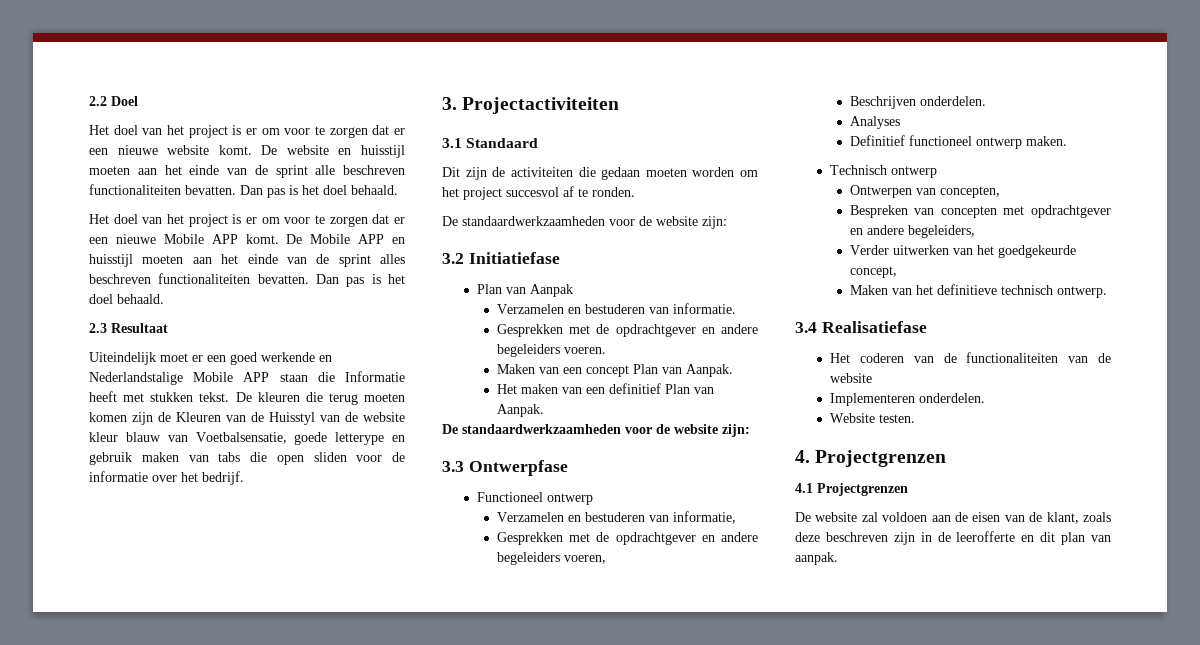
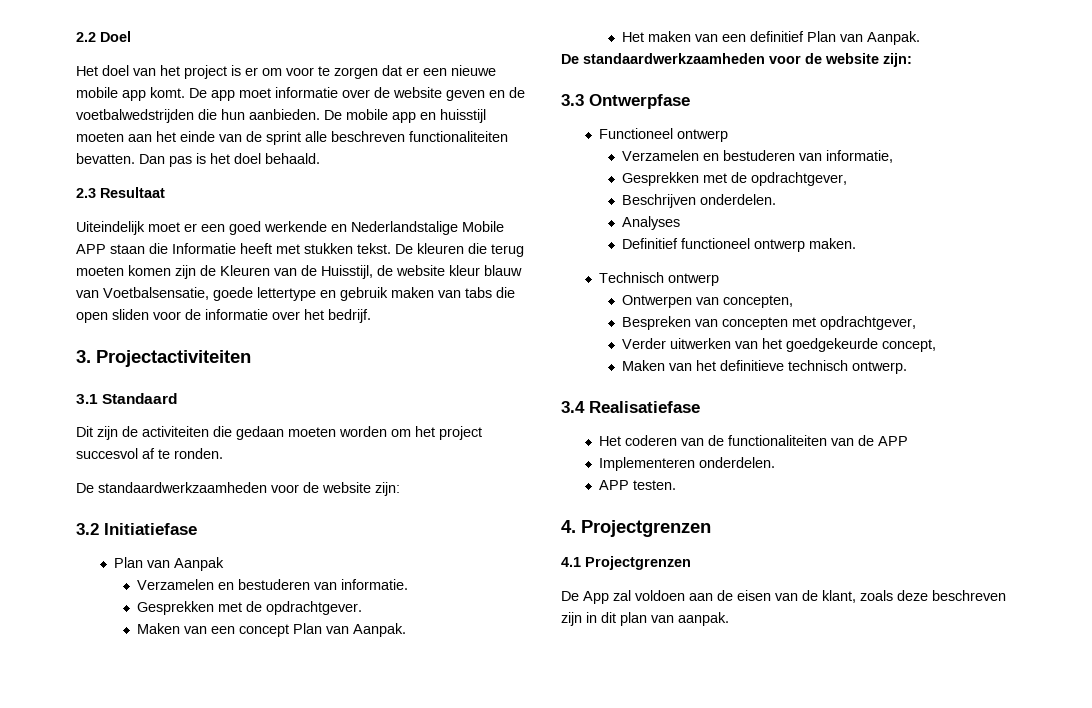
[167,145,329,155] website komt. De website -> [76,87,525,101] [76,109,416,123] mobile app komt. De app moet informatie over de website geven en de voetbalwedstrijden die hun aanbieden. De mobile app
[89,214,405,227] [89,234,405,244] [89,254,405,267] [89,273,405,287] [89,294,164,304] // Het doel van het project is er om voor te zorgen dat er een nieuwe Mobile APP komt. De Mobile APP en huisstijl moeten aan het einde van de sprint alles beschreven functionaliteiten bevatten. Dan pas is het doel behaald. -> (320, 158) none
[269,412,340,425] Huisstyl van -> [321,265,373,279] Huisstijl,
[335,432,385,445] letterype -> [257,287,316,301] lettertype
[615,324,758,337] [496,344,606,357] opdrachtgever en andere begeleiders voeren. -> [265,601,362,615] opdrachtgever.
[615,532,758,545] [496,552,606,565] opdrachtgever en andere begeleiders voeren, -> [750,172,847,186] opdrachtgever,
[1031,205,1111,218] [849,225,975,238] opdrachtgever en andere begeleiders, -> [819,316,916,330] opdrachtgever,
[830,373,873,383] website -> [878,436,909,446] APP
[830,413,876,423] Website -> [599,480,630,490] APP
[815,512,858,522] website -> [583,591,609,604] App
[937,531,1035,542] de leerofferte en -> (597, 617) none

